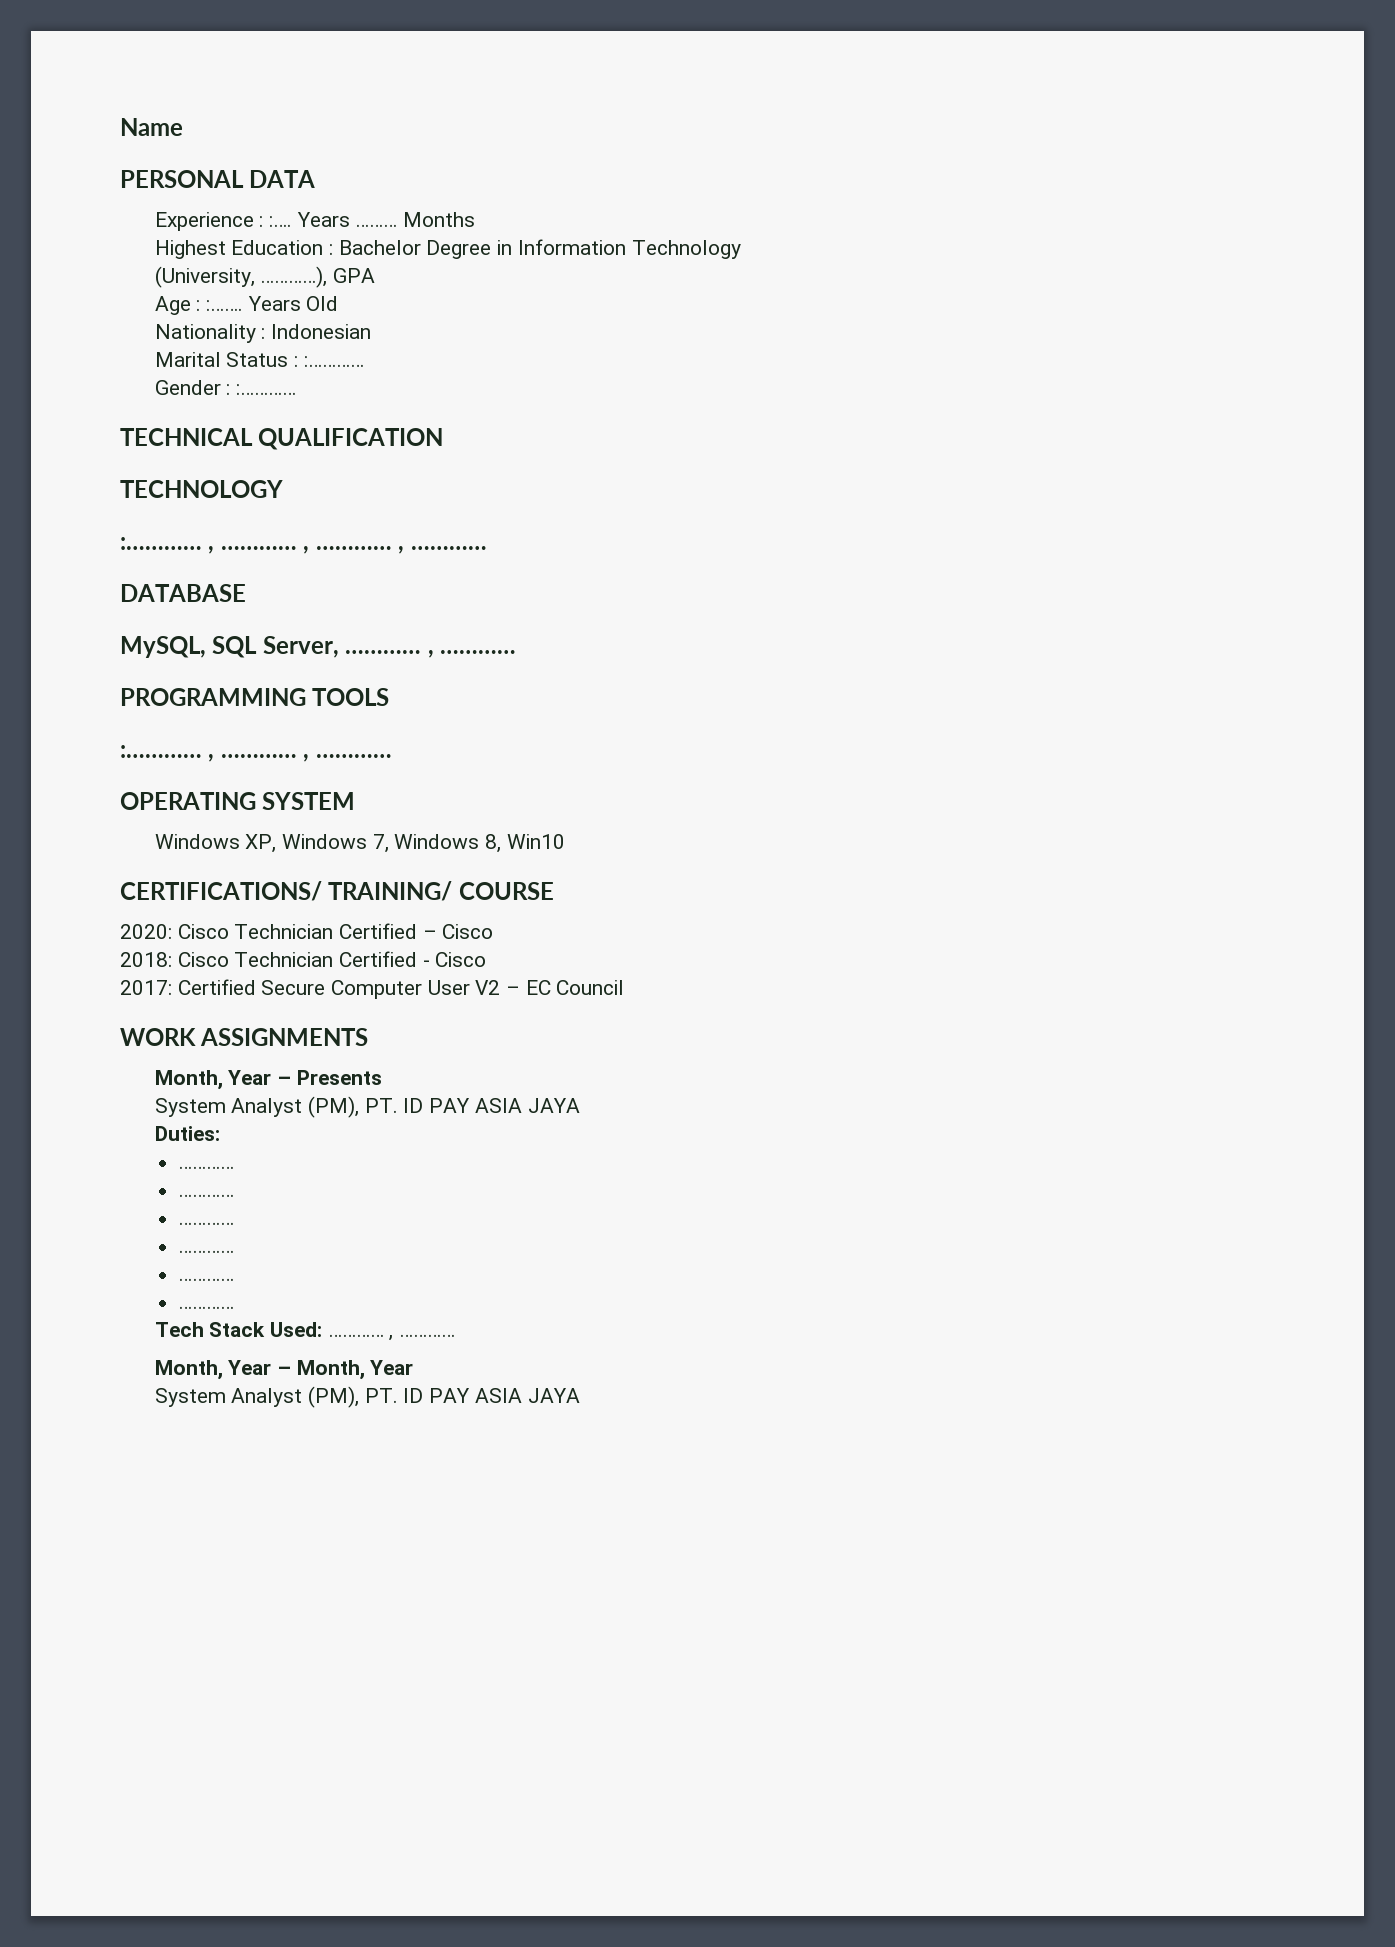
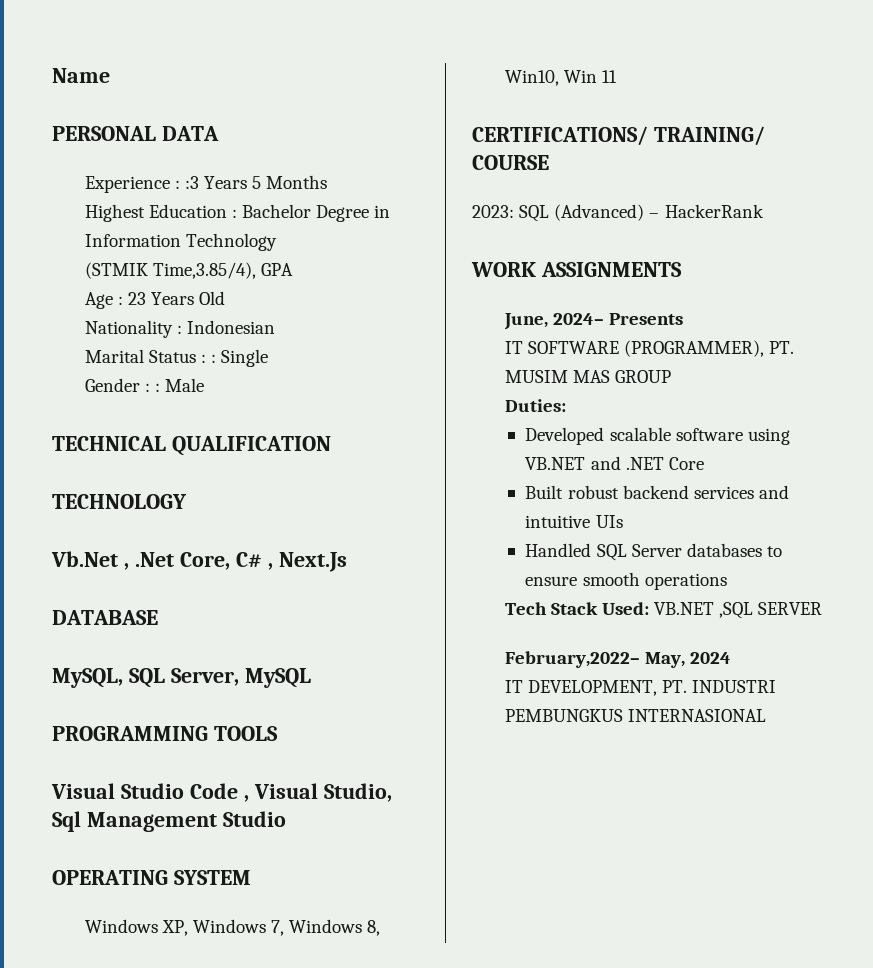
[269,212,398,227] :…. Years ……… -> [184,176,262,189] :3 Years 5
[154,266,328,288] (University, …………), -> [84,262,256,279] (STMIK Time,3.85/4),
[206,300,244,311] :……. -> [127,292,146,305] 23
[303,356,364,367] :………… -> [210,349,269,367] : Single
[236,384,297,395] :………… -> [154,378,204,392] : Male
[120,537,487,554] :………… , ………… , ………… , ………… -> [51,551,347,572] Vb.Net , .Net Core, C# , Next.Js
[345,650,517,658] ………… , ………… -> [244,668,311,688] MySQL
[120,745,392,762] :………… , ………… , ………… -> [51,783,392,802] [52,811,286,832] Visual Studio Code , Visual Studio, Sql Management Studio
[506,834,565,849] Win10 -> [504,70,617,86] Win10, Win 11
[120,923,494,939] [120,951,487,967] [120,979,625,999] [120,1028,369,1046] [154,1070,382,1090] [154,1096,580,1118] [154,1126,220,1141] [177,1166,234,1169] [177,1194,234,1197] [177,1222,234,1225] [177,1250,234,1253] [177,1278,234,1281] [177,1306,234,1309] [154,1322,456,1341] [154,1360,414,1380] [154,1386,580,1408] 2020: Cisco Technician Certified – Cisco // 2018: Cisco Technician Certified - Cisco // 2017: Certified Secure Computer User V2 – EC Council // WORK ASSIGNMENTS // Month, Year – Presents // System Analyst (PM), PT. ID PAY ASIA JAYA // Duties: // ………… // ………… // ………… // ………… // ………… // ………… // Tech Stack Used: ………… , ………… // Month, Year – Month, Year // System Analyst (PM), PT. ID PAY ASIA JAYA -> [472,204,764,222] [471,262,682,277] [503,313,683,330] [504,340,794,357] [504,370,671,383] [504,399,566,412] [525,427,790,445] [525,456,704,470] [525,485,789,499] [525,515,623,528] [525,543,782,561] [525,572,727,590] [504,602,823,619] [504,651,731,668] [504,680,776,696] [504,709,766,722] 2023: SQL (Advanced) – HackerRank // WORK ASSIGNMENTS // June, 2024– Presents // IT SOFTWARE (PROGRAMMER), PT. MUSIM MAS GROUP // Duties: // Developed scalable software using VB.NET and .NET Core // Built robust backend services and intuitive UIs // Handled SQL Server databases to ensure smooth operations // Tech Stack Used: VB.NET ,SQL SERVER // February,2022– May, 2024 // IT DEVELOPMENT, PT. INDUSTRI PEMBUNGKUS INTERNASIONAL

